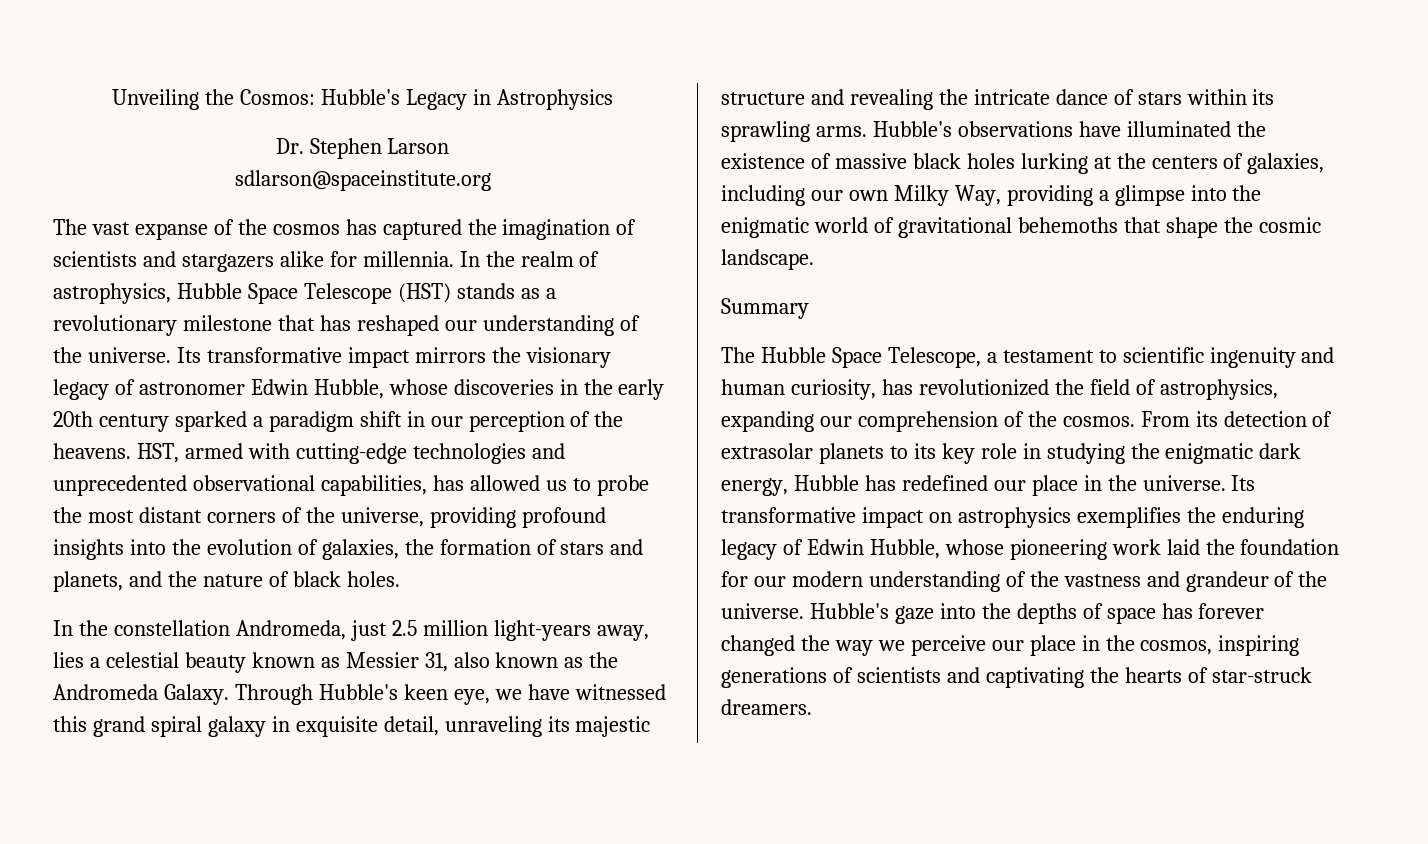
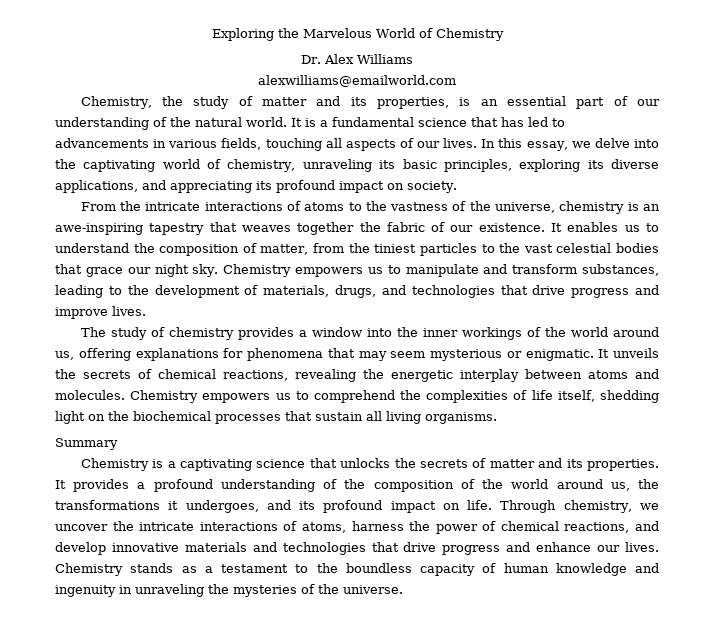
[112,89,613,110] [275,138,450,159] [234,170,491,191] [53,219,637,240] [53,251,600,272] [53,283,556,304] [53,315,640,336] [53,347,611,368] [53,379,665,400] [53,411,624,432] [53,443,565,464] [53,475,649,496] [53,507,606,528] [53,539,644,560] [53,571,400,592] [53,620,649,641] [53,652,619,673] [53,684,666,705] [53,716,651,737] [721,89,1275,110] [721,121,1266,142] [721,153,1325,174] [721,185,1262,206] [721,217,1321,238] [721,249,814,270] [721,298,809,319] [721,347,1335,368] [721,379,1278,400] [721,411,1333,432] [721,443,1302,464] [721,475,1256,496] [721,507,1304,528] [721,539,1340,560] [721,571,1328,592] [721,603,1265,624] [721,635,1300,656] [721,667,1312,688] [721,699,812,715] Unveiling the Cosmos: Hubble's Legacy in Astrophysics // Dr. Stephen Larson // sdlarson@spaceinstitute.org // The vast expanse of the cosmos has captured the imagination of scientists and stargazers alike for millennia. In the realm of astrophysics, Hubble Space Telescope (HST) stands as a revolutionary milestone that has reshaped our understanding of the universe. Its transformative impact mirrors the visionary legacy of astronomer Edwin Hubble, whose discoveries in the early 20th century sparked a paradigm shift in our perception of the heavens. HST, armed with cutting-edge technologies and unprecedented observational capabilities, has allowed us to probe the most distant corners of the universe, providing profound insights into the evolution of galaxies, the formation of stars and planets, and the nature of black holes. // In the constellation Andromeda, just 2.5 million light-years away, lies a celestial beauty known as Messier 31, also known as the Andromeda Galaxy. Through Hubble's keen eye, we have witnessed this grand spiral galaxy in exquisite detail, unraveling its majestic structure and revealing the intricate dance of stars within its sprawling arms. Hubble's observations have illuminated the existence of massive black holes lurking at the centers of galaxies, including our own Milky Way, providing a glimpse into the enigmatic world of gravitational behemoths that shape the cosmic landscape. // Summary // The Hubble Space Telescope, a testament to scientific ingenuity and human curiosity, has revolutionized the field of astrophysics, expanding our comprehension of the cosmos. From its detection of extrasolar planets to its key role in studying the enigmatic dark energy, Hubble has redefined our place in the universe. Its transformative impact on astrophysics exemplifies the enduring legacy of Edwin Hubble, whose pioneering work laid the foundation for our modern understanding of the vastness and grandeur of the universe. Hubble's gaze into the depths of space has forever changed the way we perceive our place in the cosmos, inspiring generations of scientists and captivating the hearts of star-struck dreamers. -> [211,28,504,41] [301,54,413,64] [258,75,456,87] [80,96,661,109] [55,117,565,130] [55,138,659,151] [55,159,659,172] [55,180,457,193] [80,201,661,214] [55,222,659,235] [55,243,660,256] [55,264,660,277] [55,285,659,298] [55,306,146,319] [80,327,660,340] [55,348,659,361] [55,369,659,382] [55,390,659,403] [55,411,497,424] [55,438,118,450] [80,458,660,471] [55,479,659,492] [55,500,660,513] [55,521,659,534] [55,542,659,555] [55,563,659,576] [55,584,403,597] Exploring the Marvelous World of Chemistry // Dr. Alex Williams // alexwilliams@emailworld.com // Chemistry, the study of matter and its properties, is an essential part of our understanding of the natural world. It is a fundamental science that has led to advancements in various fields, touching all aspects of our lives. In this essay, we delve into the captivating world of chemistry, unraveling its basic principles, exploring its diverse applications, and appreciating its profound impact on society. // From the intricate interactions of atoms to the vastness of the universe, chemistry is an awe-inspiring tapestry that weaves together the fabric of our existence. It enables us to understand the composition of matter, from the tiniest particles to the vast celestial bodies that grace our night sky. Chemistry empowers us to manipulate and transform substances, leading to the development of materials, drugs, and technologies that drive progress and improve lives. // The study of chemistry provides a window into the inner workings of the world around us, offering explanations for phenomena that may seem mysterious or enigmatic. It unveils the secrets of chemical reactions, revealing the energetic interplay between atoms and molecules. Chemistry empowers us to comprehend the complexities of life itself, shedding light on the biochemical processes that sustain all living organisms. // Summary // Chemistry is a captivating science that unlocks the secrets of matter and its properties. It provides a profound understanding of the composition of the world around us, the transformations it undergoes, and its profound impact on life. Through chemistry, we uncover the intricate interactions of atoms, harness the power of chemical reactions, and develop innovative materials and technologies that drive progress and enhance our lives. Chemistry stands as a testament to the boundless capacity of human knowledge and ingenuity in unraveling the mysteries of the universe.

